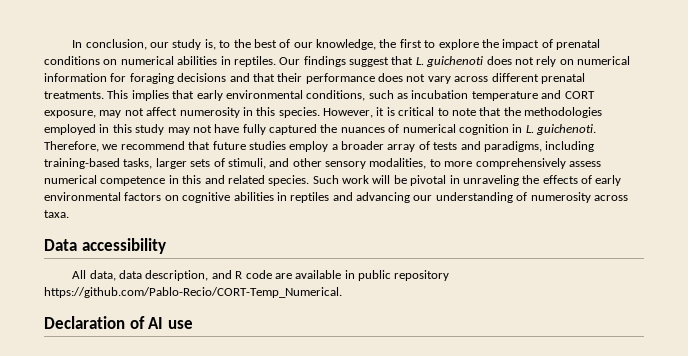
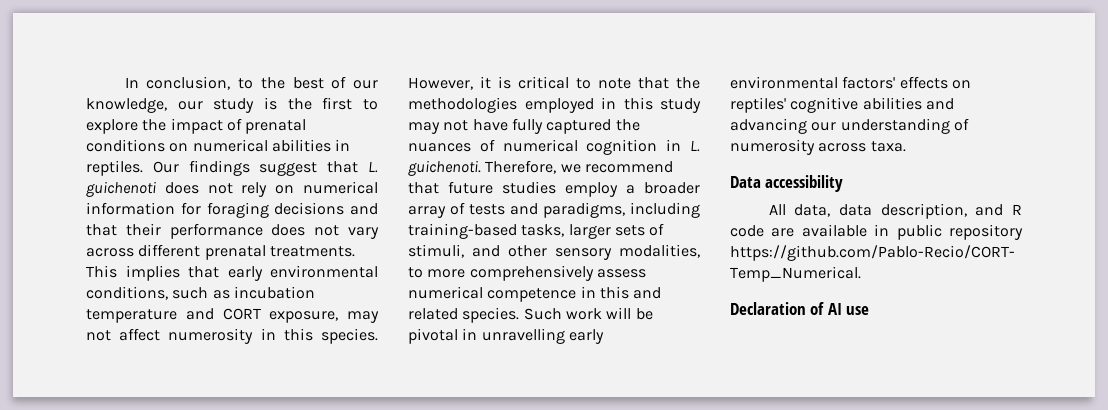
[149,39,216,50] our study is, -> (231, 83) none
(376, 44) none -> [177,97,277,113] our study is
[462,175,622,186] [44,192,330,203] unraveling the effects of early environmental factors on cognitive abilities in reptiles -> [481,328,604,344] [730,76,971,89] [730,97,922,113] unravelling early environmental factors' effects on reptiles' cognitive abilities

